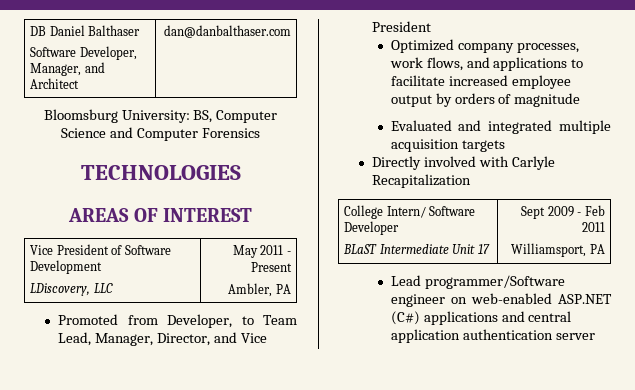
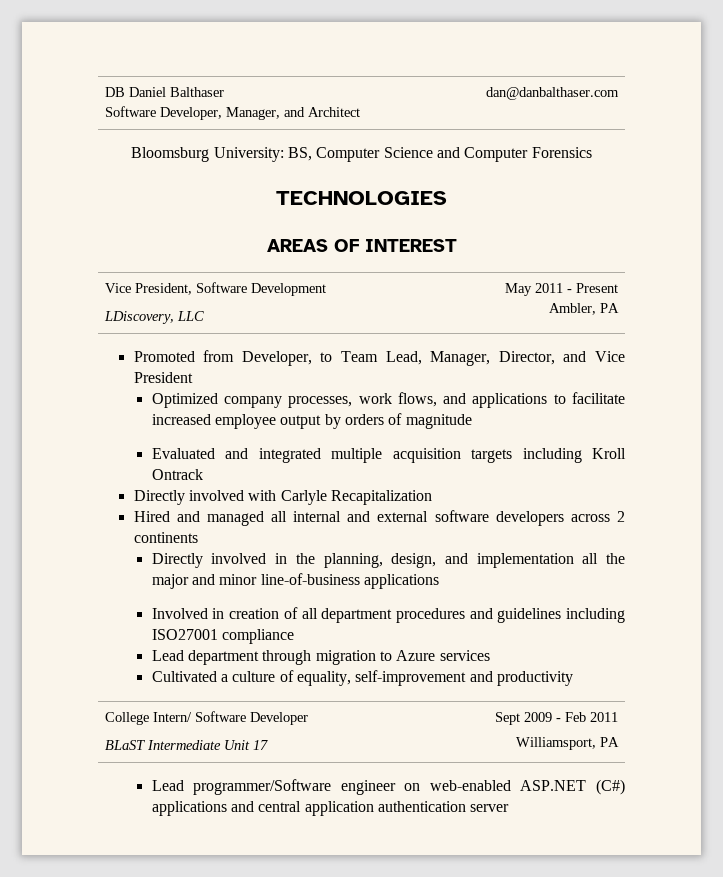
[56,244,123,255] President of -> [135,283,193,295] President,
(505, 146) none -> [522,448,627,463] [151,469,203,480] including Kroll Ontrack
(472, 181) none -> [133,510,625,526] [133,532,198,543] [151,553,626,568] [151,573,440,589] [151,607,625,623] [151,629,295,644] [151,650,490,665] [151,670,573,686] // Hired and managed all internal and external software developers across 2 continents // Directly involved in the planning, design, and implementation all the major and minor line-of-business applications // Involved in creation of all department procedures and guidelines including ISO27001 compliance // Lead department through migration to Azure services // Cultivated a culture of equality, self-improvement and productivity

